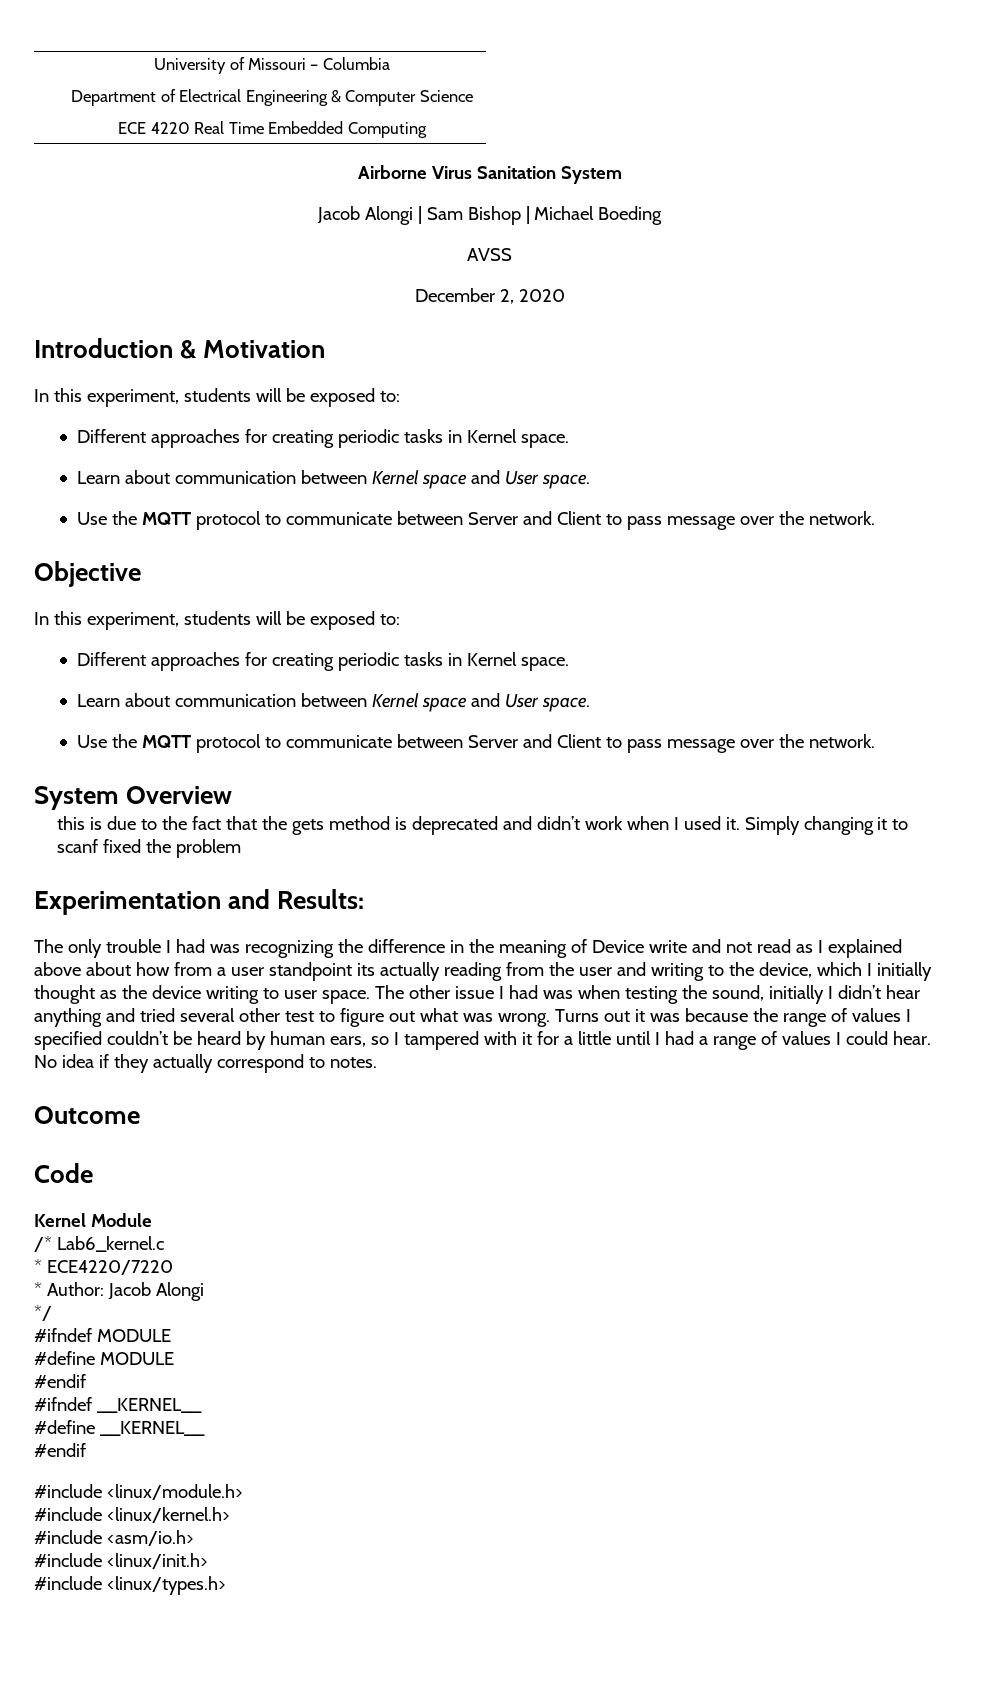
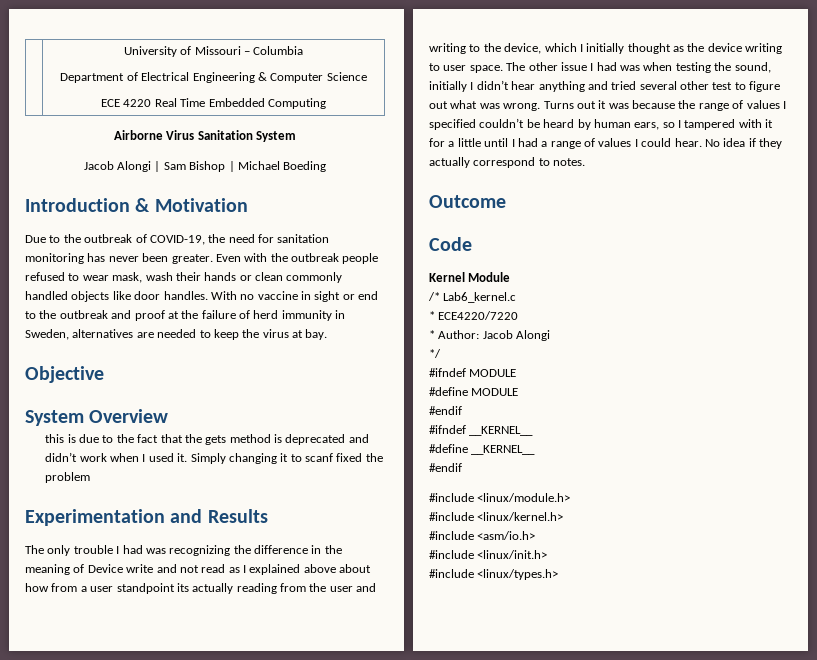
[467,248,513,261] [414,288,565,304] // AVSS // December 2, 2020 -> (327, 166) none
[34,388,400,407] [76,429,569,448] [76,470,590,489] [76,511,875,530] [34,561,141,587] [34,611,400,630] [76,652,569,671] [76,693,590,712] [76,734,875,753] In this experiment, students will be exposed to: // Different approaches for creating periodic tasks in Kernel space. // Learn about communication between Kernel space and User space. // Use the MQTT protocol to communicate between Server and Client to pass message over the network. // Objective // In this experiment, students will be exposed to: // Different approaches for creating periodic tasks in Kernel space. // Learn about communication between Kernel space and User space. // Use the MQTT protocol to communicate between Server and Client to pass message over the network. -> [25,234,330,245] [25,253,379,264] [25,272,343,283] [25,291,379,302] [25,310,346,321] [25,329,328,340] [25,366,104,383] Due to the outbreak of COVID-19, the need for sanitation monitoring has never been greater. Even with the outbreak people refused to wear mask, wash their hands or clean commonly handled objects like door handles. With no vaccine in sight or end to the outbreak and proof at the failure of herd immunity in Sweden, alternatives are needed to keep the virus at bay. // Objective
[277,889,365,909] Results: -> [207,509,268,523] Results

